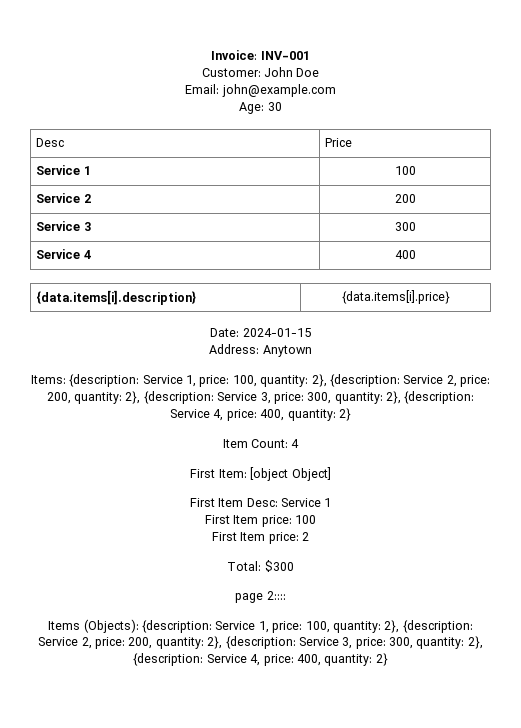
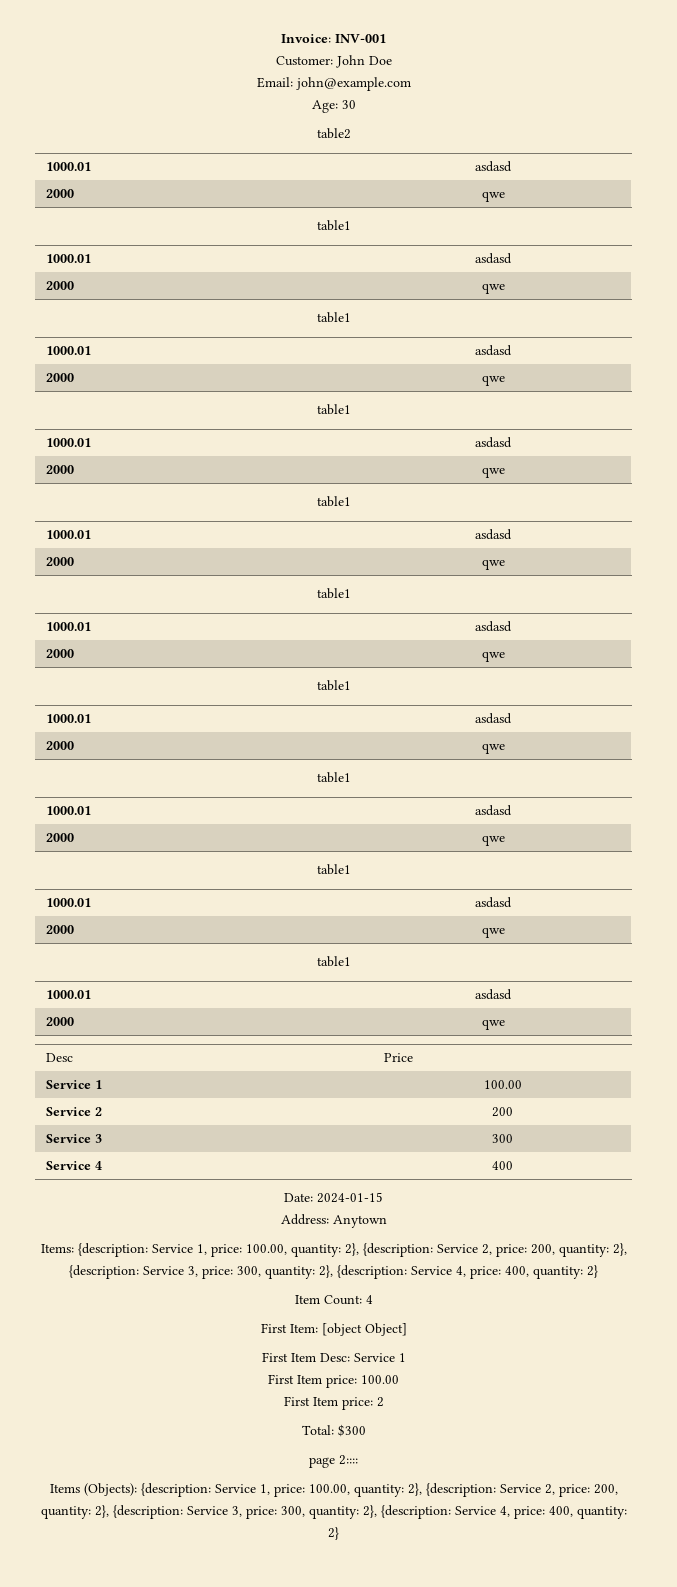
(282, 106) none -> [316,128,351,139] [45,162,91,171] [475,161,512,172] [45,189,74,198] [481,191,505,202] [316,220,351,231] [45,254,91,263] [475,253,512,264] [45,281,74,290] [481,283,505,294] [316,312,351,323] [45,346,91,355] [475,345,512,356] [45,373,74,382] [481,375,505,386] [316,404,351,415] [45,438,91,447] [475,437,512,448] [45,465,74,474] [481,467,505,478] [316,496,351,507] [45,530,91,539] [475,529,512,540] [45,557,74,566] [481,559,505,570] [316,588,351,599] [45,622,91,631] [475,621,512,632] [45,649,74,658] [481,651,505,662] [316,680,351,691] [45,714,91,723] [475,713,512,724] [45,741,74,750] [481,743,505,754] [316,772,351,783] [45,806,91,815] [475,805,512,816] [45,833,74,842] [481,835,505,846] [316,864,351,875] [45,898,91,907] [475,897,512,908] [45,925,74,934] [481,927,505,938] [316,956,351,967] [45,990,91,999] [475,989,512,1000] [45,1017,74,1026] [481,1019,505,1030] // table2 // 1000.01 | asdasd // 2000 | qwe // table1 // 1000.01 | asdasd // 2000 | qwe // table1 // 1000.01 | asdasd // 2000 | qwe // table1 // 1000.01 | asdasd // 2000 | qwe // table1 // 1000.01 | asdasd // 2000 | qwe // table1 // 1000.01 | asdasd // 2000 | qwe // table1 // 1000.01 | asdasd // 2000 | qwe // table1 // 1000.01 | asdasd // 2000 | qwe // table1 // 1000.01 | asdasd // 2000 | qwe // table1 // 1000.01 | asdasd // 2000 | qwe
[394,166,416,175] 100 -> [483,1080,522,1089] 100.00
[36,290,197,305] [341,290,450,304] // {data.items[i].description} | {data.items[i].price} -> (513, 1165) none
[232,375,257,387] 100, -> [245,1244,287,1255] 100.00,
[295,515,317,524] 100 -> [361,1375,399,1384] 100.00
[305,621,330,633] 100, -> [308,1484,350,1495] 100.00,

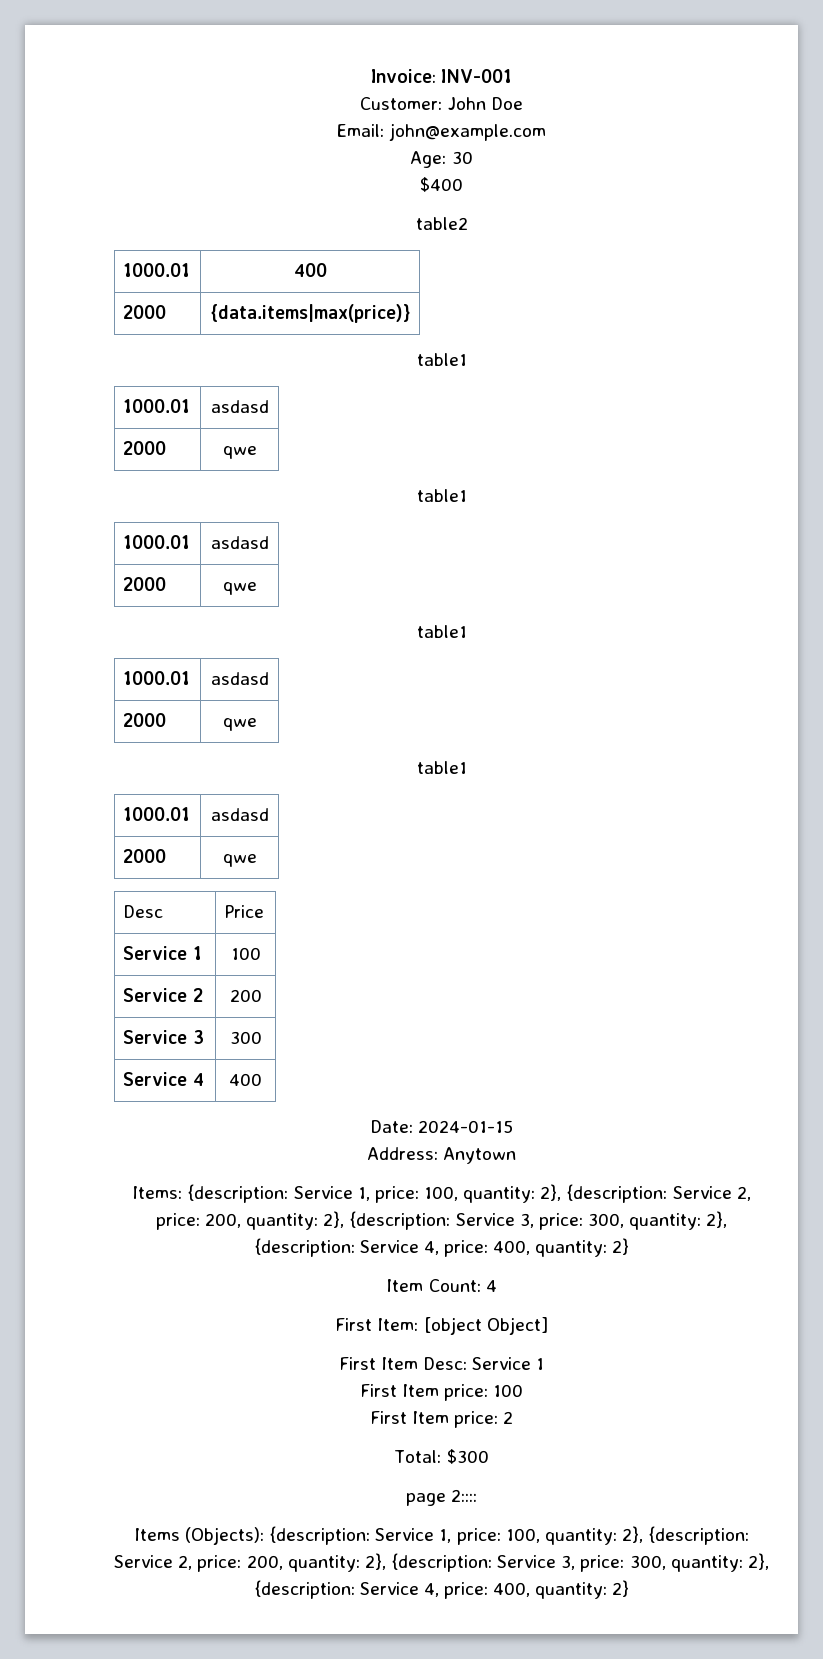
(356, 104) none -> [420,177,463,192] // $400
[475,161,512,172] [45,189,74,198] [481,191,505,202] [316,220,351,231] [45,254,91,263] [475,253,512,264] [45,281,74,290] [481,283,505,294] [316,312,351,323] [45,346,91,355] [475,345,512,356] [45,373,74,382] [481,375,505,386] [316,404,351,415] [45,438,91,447] [475,437,512,448] [45,465,74,474] [481,467,505,478] [316,496,351,507] [45,530,91,539] [475,529,512,540] [45,557,74,566] [481,559,505,570] [316,588,351,599] [45,622,91,631] [475,621,512,632] [45,649,74,658] [481,651,505,662] asdasd // 2000 | qwe // table1 // 1000.01 | asdasd // 2000 | qwe // table1 // 1000.01 | asdasd // 2000 | qwe // table1 // 1000.01 | asdasd // 2000 | qwe // table1 // 1000.01 | asdasd // 2000 | qwe // table1 // 1000.01 | asdasd // 2000 | qwe -> [293,263,327,277] [123,305,167,319] [210,304,410,323] 400 // 2000 | {data.items|max(price)}
[483,1080,522,1089] 100.00 -> [230,947,261,960] 100
[245,1244,287,1255] 100.00, -> [424,1186,458,1201] 100,
[361,1375,399,1384] 100.00 -> [493,1384,524,1397] 100
[308,1484,350,1495] 100.00, -> [505,1528,540,1543] 100,

